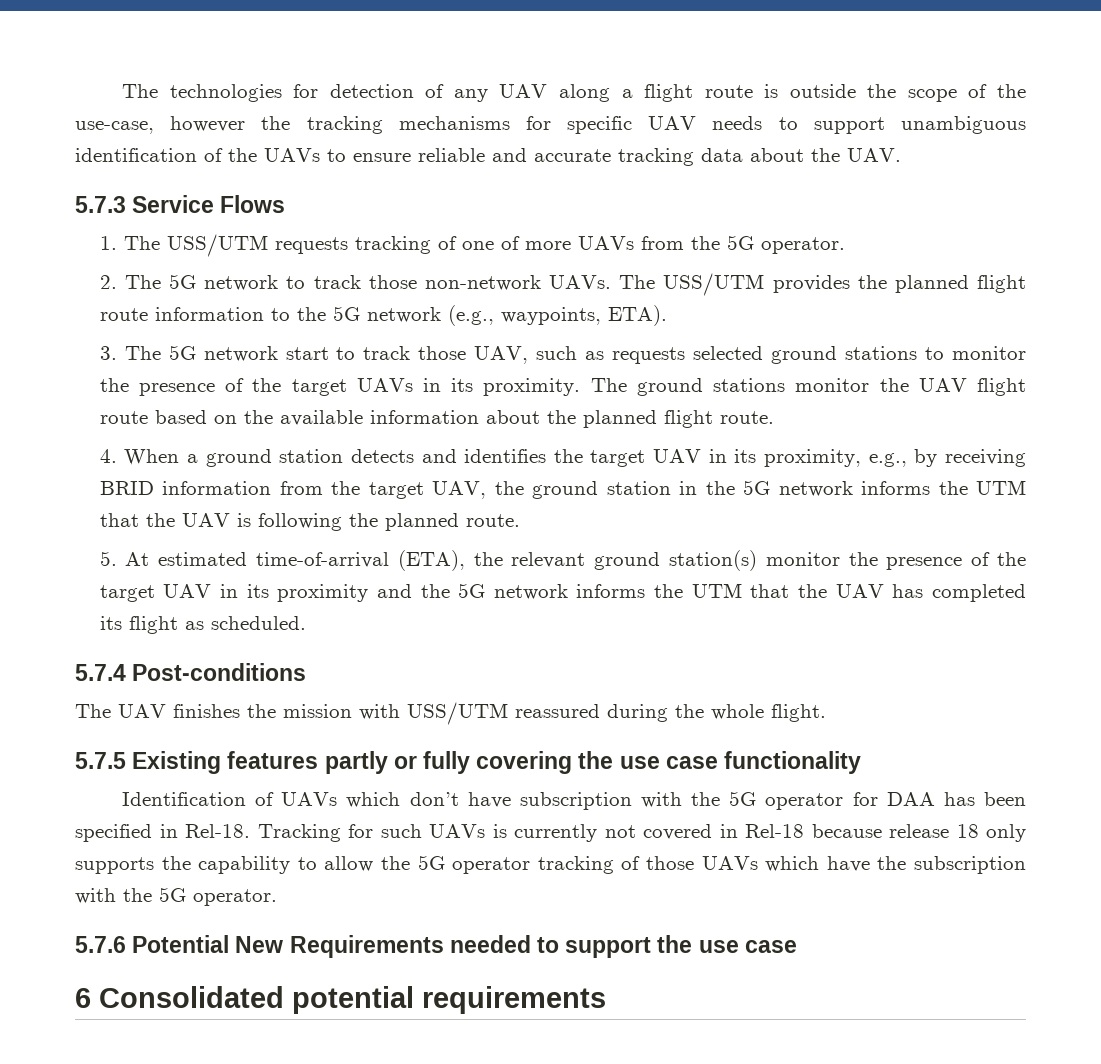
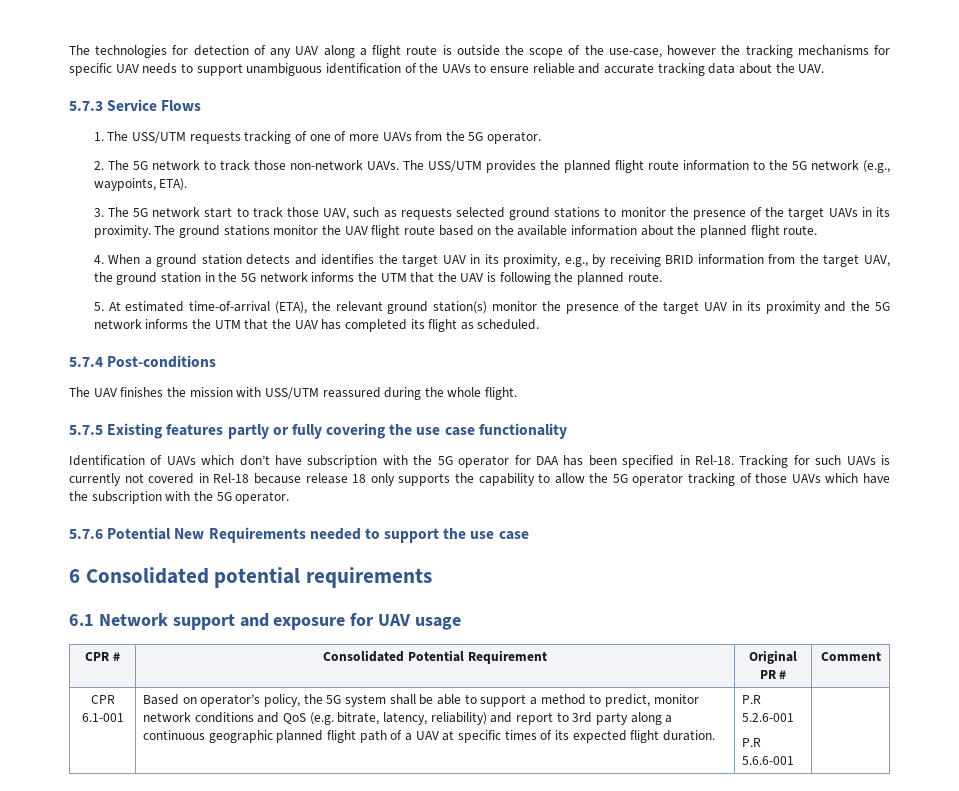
(606, 1000) none -> [69,613,462,630] [85,652,120,661] [323,650,547,664] [749,650,797,664] [759,670,787,679] [820,651,881,661] [90,695,115,704] [81,713,124,722] [143,694,699,707] [143,712,673,725] [143,730,715,743] [742,695,762,704] [742,713,795,722] [742,738,762,747] [742,756,795,765] // 6.1 Network support and exposure for UAV usage // CPR # | Consolidated Potential Requirement | Original PR # | Comment // CPR 6.1-001 | Based on operator’s policy, the 5G system shall be able to support a method to predict, monitor network conditions and QoS (e.g. bitrate, latency, reliability) and report to 3rd party along a continuous geographic planned flight path of a UAV at specific times of its expected flight duration. | P.R 5.2.6-001 // P.R 5.6.6-001 |

